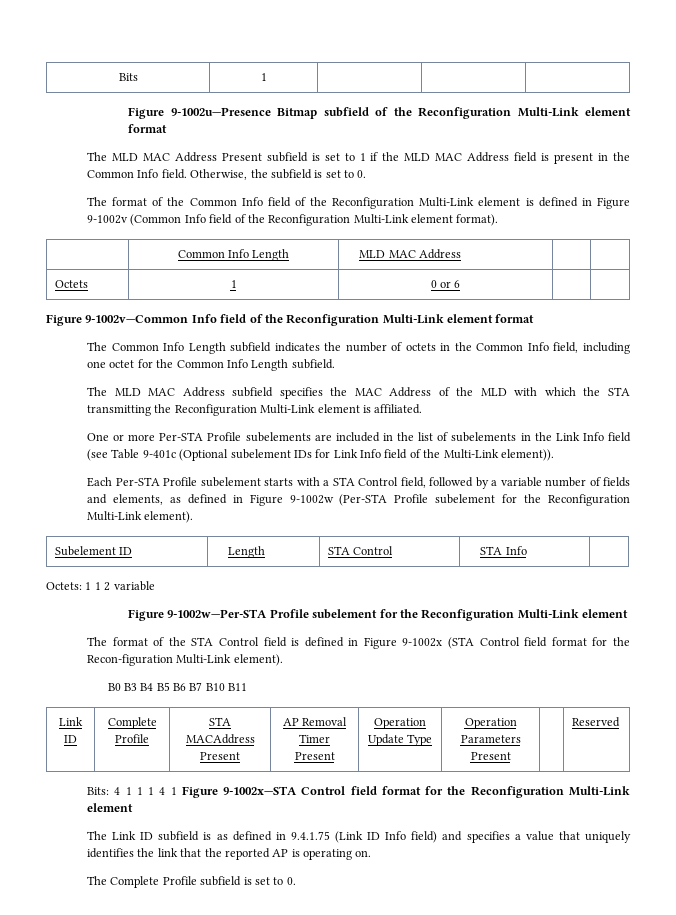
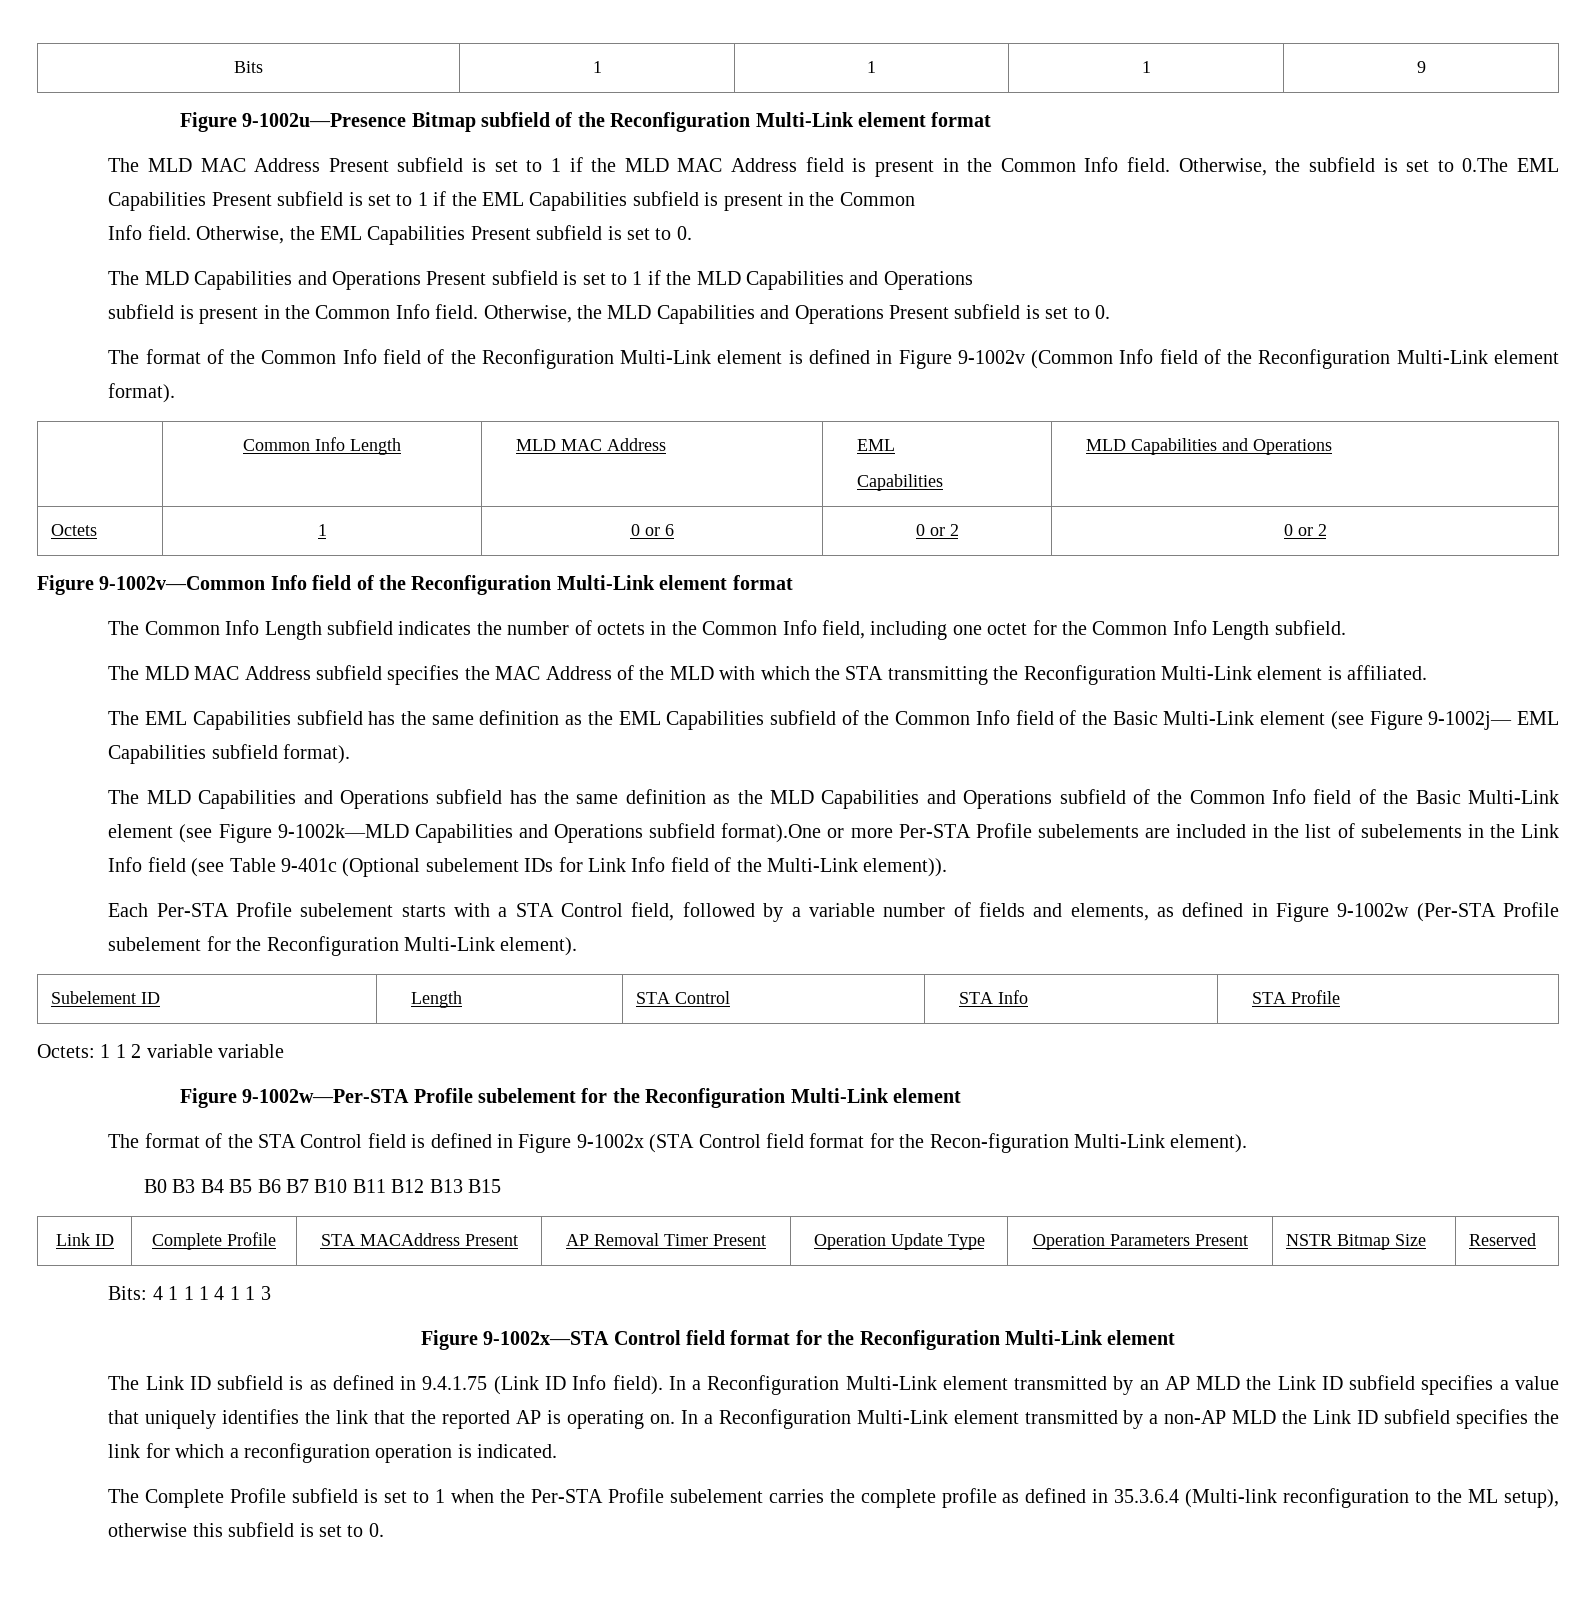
(267, 77) | | -> [867,61,876,73] [1141,61,1151,73] [1416,61,1426,73] 1 | 1 | 9
(354, 174) none -> [1462,158,1560,172] [108,191,915,211] [108,225,692,245] [108,270,973,290] [108,304,1090,324] 0.The EML Capabilities Present subfield is set to 1 if the EML Capabilities subfield is present in the Common // Info field. Otherwise, the EML Capabilities Present subfield is set to 0. // The MLD Capabilities and Operations Present subfield is set to 1 if the MLD Capabilities and Operations // subfield is present in the Common Info field. Otherwise, the MLD Capabilities and Operations Present subfield is set to
(461, 254) | -> [856,439,895,451] [856,474,943,491] [1085,438,1332,455] EML // Capabilities | MLD Capabilities and Operations
(461, 284) | -> [915,524,959,536] [1283,524,1327,536] 0 or 2 | 0 or 2
[86,433,109,441] One -> [108,710,1560,730] [108,744,351,764] [108,789,1560,809] [108,823,822,843] The EML Capabilities subfield has the same definition as the EML Capabilities subfield of the Common Info field of the Basic Multi-Link element (see Figure 9-1002j— EML Capabilities subfield format). // The MLD Capabilities and Operations subfield has the same definition as the MLD Capabilities and Operations subfield of the Common Info field of the Basic Multi-Link element (see Figure 9-1002k—MLD Capabilities and Operations subfield format).One
(527, 550) none -> [1251,990,1340,1004] STA Profile
(155, 586) none -> [218,1044,284,1058] variable
(248, 687) none -> [391,1179,502,1193] B12 B13 B15
(511, 756) none -> [1285,1234,1426,1250] NSTR Bitmap Size
(177, 791) none -> [245,1286,271,1300] 1 3 //
[411,831,463,843] field) and -> [612,1375,1416,1395] field). In a Reconfiguration Multi-Link element transmitted by an AP MLD the Link ID subfield
(372, 853) none -> [680,1409,1560,1429] [108,1443,558,1463] In a Reconfiguration Multi-Link element transmitted by a non-AP MLD the Link ID subfield specifies the link for which a reconfiguration operation is indicated.
(284, 881) none -> [434,1488,1560,1508] [108,1522,364,1537] 1 when the Per-STA Profile subelement carries the complete profile as defined in 35.3.6.4 (Multi-link reconfiguration to the ML setup), otherwise this subfield is set to

